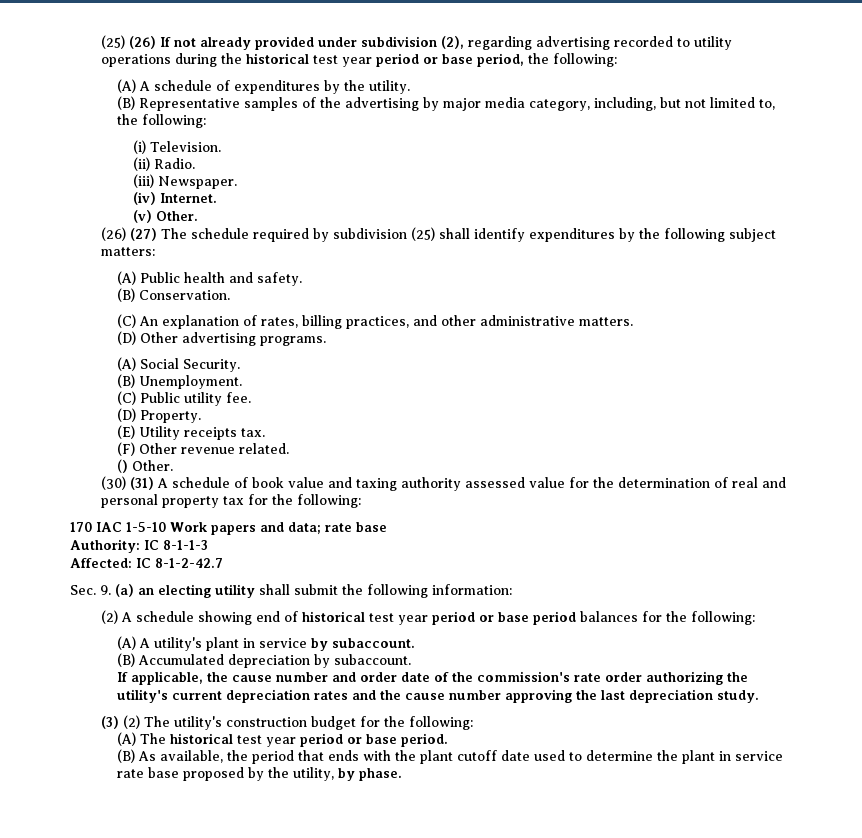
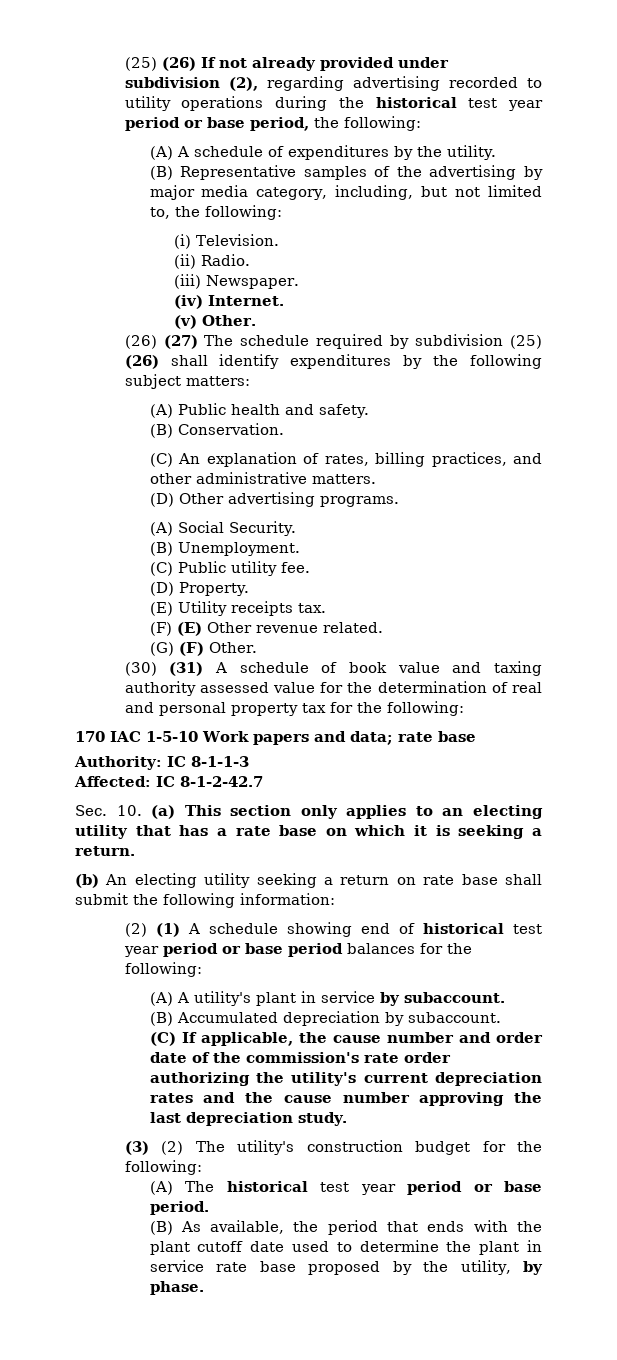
(436, 234) none -> [124,355,159,369] (26)
(135, 449) none -> [176,622,202,636] (E)
[116,459,128,473] () -> [149,642,204,656] (G) (F)
[100,584,255,598] 9. (a) an electing utility -> [116,805,543,819] [75,825,542,839] [75,846,135,856] [75,873,498,888] 10. (a) This section only applies to an electing utility that has a rate base on which it is seeking a return. // (b) An electing utility seeking a return on rate base
(119, 617) none -> [155,923,180,937] (1)
(411, 659) none -> [149,1032,176,1046] (C)

